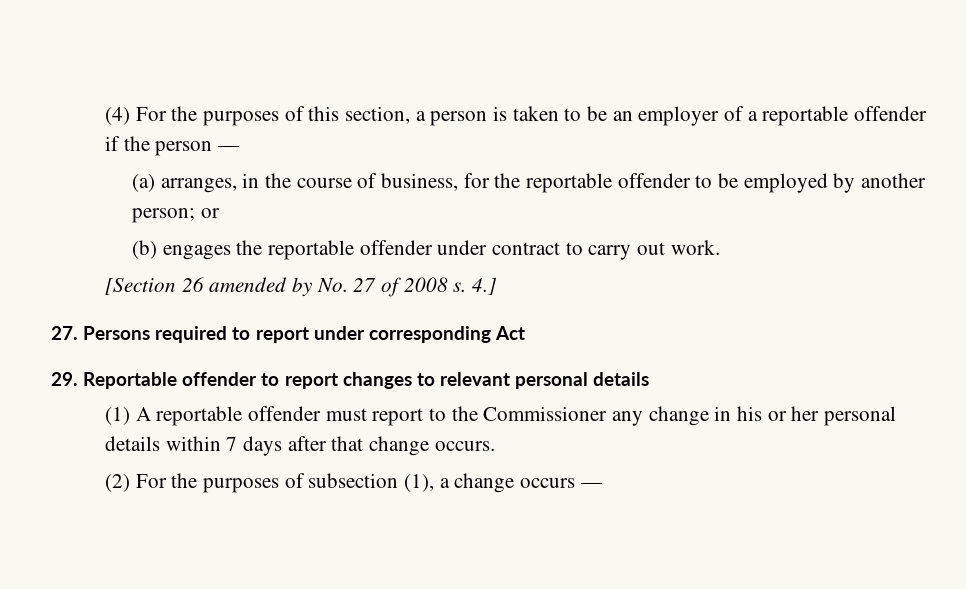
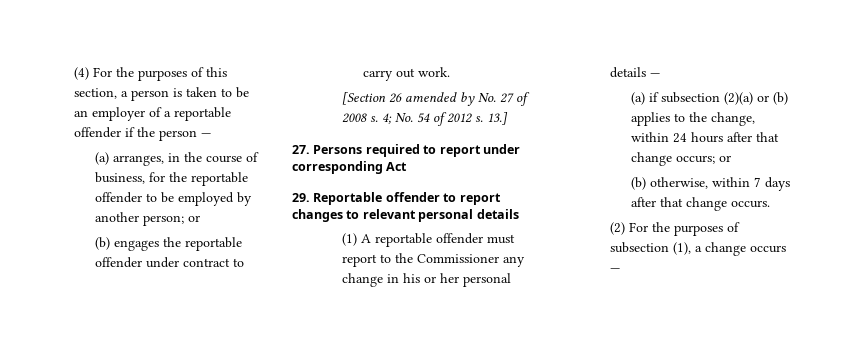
[471,277,497,295] 4.] -> [381,112,508,126] 4; No. 54 of 2012 s. 13.]
(160, 443) none -> [649,73,660,77] [630,92,788,105] [630,112,755,126] [630,132,779,143] [630,152,731,166] [630,177,708,190] — // (a) if subsection (2)(a) or (b) applies to the change, within 24 hours after that change occurs; or // (b) otherwise,

